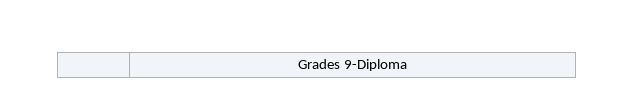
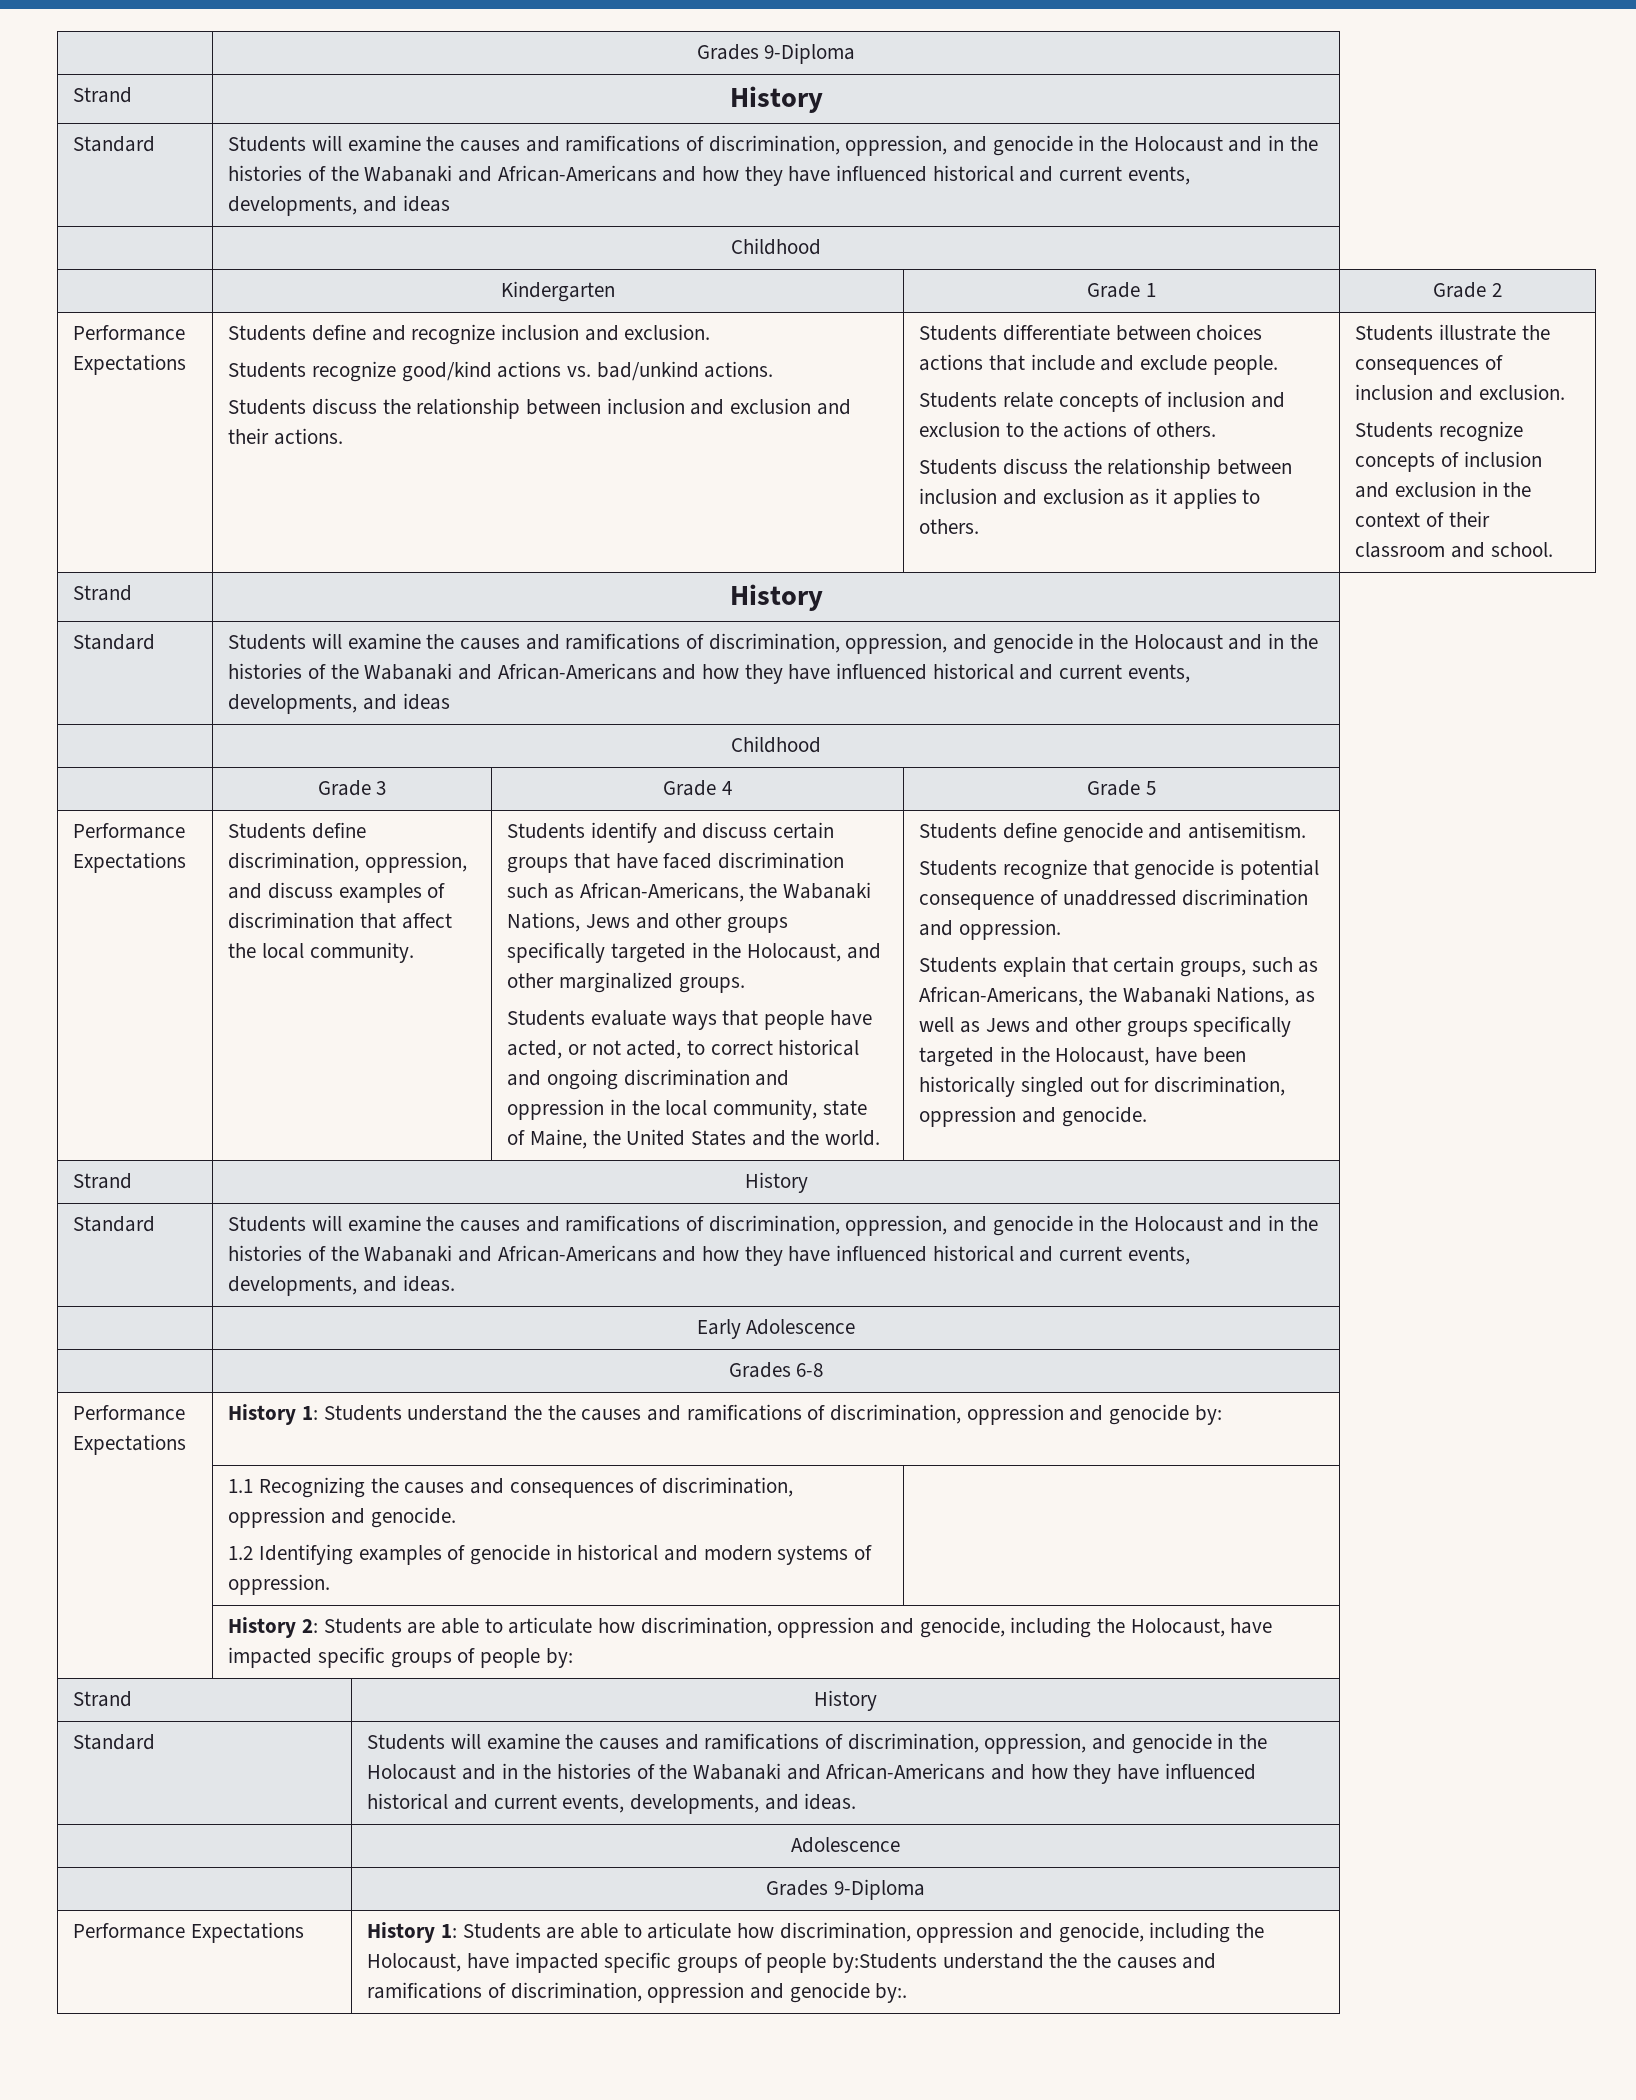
[298,59,407,71] | Grades 9-Diploma -> [696,43,856,64] [73,87,133,103] [729,86,823,113] [73,136,156,152] [228,135,1318,156] [228,165,1190,186] [228,195,450,216] [731,238,821,255] [501,281,615,302] [1087,282,1156,298] [1433,282,1502,298] [73,325,186,341] [73,354,187,375] [228,324,711,345] [228,361,774,382] [228,398,851,419] [228,428,343,445] [919,324,1263,341] [919,354,1278,375] [919,391,1285,412] [919,421,1216,438] [919,458,1292,479] [919,488,1261,509] [919,519,980,534] [1355,324,1550,341] [1355,355,1503,375] [1355,384,1565,401] [1355,421,1523,442] [1355,451,1542,472] [1355,481,1532,498] [1355,511,1490,527] [1355,542,1553,558] [73,585,133,601] [729,584,823,611] [73,634,156,650] [228,633,1318,654] [228,663,1190,684] [228,693,450,714] [731,736,821,753] [317,780,387,796] [663,780,732,796] [1087,780,1156,796] [73,823,186,839] [73,852,187,873] [228,822,366,839] [228,852,467,873] [228,882,446,903] [228,912,452,929] [228,942,414,963] [507,822,834,843] [507,852,844,873] [507,882,871,902] [507,912,788,933] [507,942,881,963] [507,972,745,993] [507,1010,872,1030] [507,1039,860,1059] [507,1069,790,1090] [507,1099,867,1120] [507,1129,880,1149] [919,822,1306,843] [919,859,1319,880] [919,889,1309,910] [919,919,1061,940] [919,956,1319,977] [919,986,1315,1006] [919,1016,1292,1037] [919,1046,1246,1067] [919,1076,1285,1097] [919,1106,1147,1127] [73,1173,133,1189] [744,1172,808,1193] [73,1216,156,1232] [228,1215,1318,1236] [228,1245,1190,1266] [228,1275,455,1296] [696,1319,856,1339] [728,1362,824,1378] [73,1405,186,1421] [73,1434,187,1455] [228,1404,1222,1425] [228,1477,793,1498] [228,1507,456,1528] [228,1544,873,1565] [228,1574,331,1595] [228,1617,1273,1638] [228,1647,573,1668] [73,1691,133,1707] [814,1690,878,1711] [73,1734,156,1750] [367,1733,1268,1754] [367,1763,1256,1784] [367,1793,857,1814] [791,1837,901,1853] [766,1879,925,1900] [73,1922,304,1943] [367,1922,1265,1943] [367,1952,1217,1973] [367,1982,908,2003] | Grades 9-Diploma // Strand | History // Standard | Students will examine the causes and ramifications of discrimination, oppression, and genocide in the Holocaust and in the histories of the Wabanaki and African-Americans and how they have influenced historical and current events, developments, and ideas // | Childhood // | Kindergarten | Grade 1 | Grade 2 // Performance Expectations | Students define and recognize inclusion and exclusion. // Students recognize good/kind actions vs. bad/unkind actions. // Students discuss the relationship between inclusion and exclusion and their actions. | Students differentiate between choices actions that include and exclude people. // Students relate concepts of inclusion and exclusion to the actions of others. // Students discuss the relationship between inclusion and exclusion as it applies to others. | Students illustrate the consequences of inclusion and exclusion. // Students recognize concepts of inclusion and exclusion in the context of their classroom and school. // Strand | History // Standard | Students will examine the causes and ramifications of discrimination, oppression, and genocide in the Holocaust and in the histories of the Wabanaki and African-Americans and how they have influenced historical and current events, developments, and ideas // | Childhood // | Grade 3 | Grade 4 | Grade 5 // Performance Expectations | Students define discrimination, oppression, and discuss examples of discrimination that affect the local community. | Students identify and discuss certain groups that have faced discrimination such as African-Americans, the Wabanaki Nations, Jews and other groups specifically targeted in the Holocaust, and other marginalized groups. // Students evaluate ways that people have acted, or not acted, to correct historical and ongoing discrimination and oppression in the local community, state of Maine, the United States and the world. | Students define genocide and antisemitism. // Students recognize that genocide is potential consequence of unaddressed discrimination and oppression. // Students explain that certain groups, such as African-Americans, the Wabanaki Nations, as well as Jews and other groups specifically targeted in the Holocaust, have been historically singled out for discrimination, oppression and genocide. // Strand | History // Standard | Students will examine the causes and ramifications of discrimination, oppression, and genocide in the Holocaust and in the histories of the Wabanaki and African-Americans and how they have influenced historical and current events, developments, and ideas. // | Early Adolescence // | Grades 6-8 // Performance Expectations | History 1: Students understand the the causes and ramifications of discrimination, oppression and genocide by: // | 1.1 Recognizing the causes and consequences of discrimination, oppression and genocide. // 1.2 Identifying examples of genocide in historical and modern systems of oppression. | // | History 2: Students are able to articulate how discrimination, oppression and genocide, including the Holocaust, have impacted specific groups of people by: // Strand | History // Standard | Students will examine the causes and ramifications of discrimination, oppression, and genocide in the Holocaust and in the histories of the Wabanaki and African-Americans and how they have influenced historical and current events, developments, and ideas. // | Adolescence // | Grades 9-Diploma // Performance Expectations | History 1: Students are able to articulate how discrimination, oppression and genocide, including the Holocaust, have impacted specific groups of people by:Students understand the the causes and ramifications of discrimination, oppression and genocide by:.

